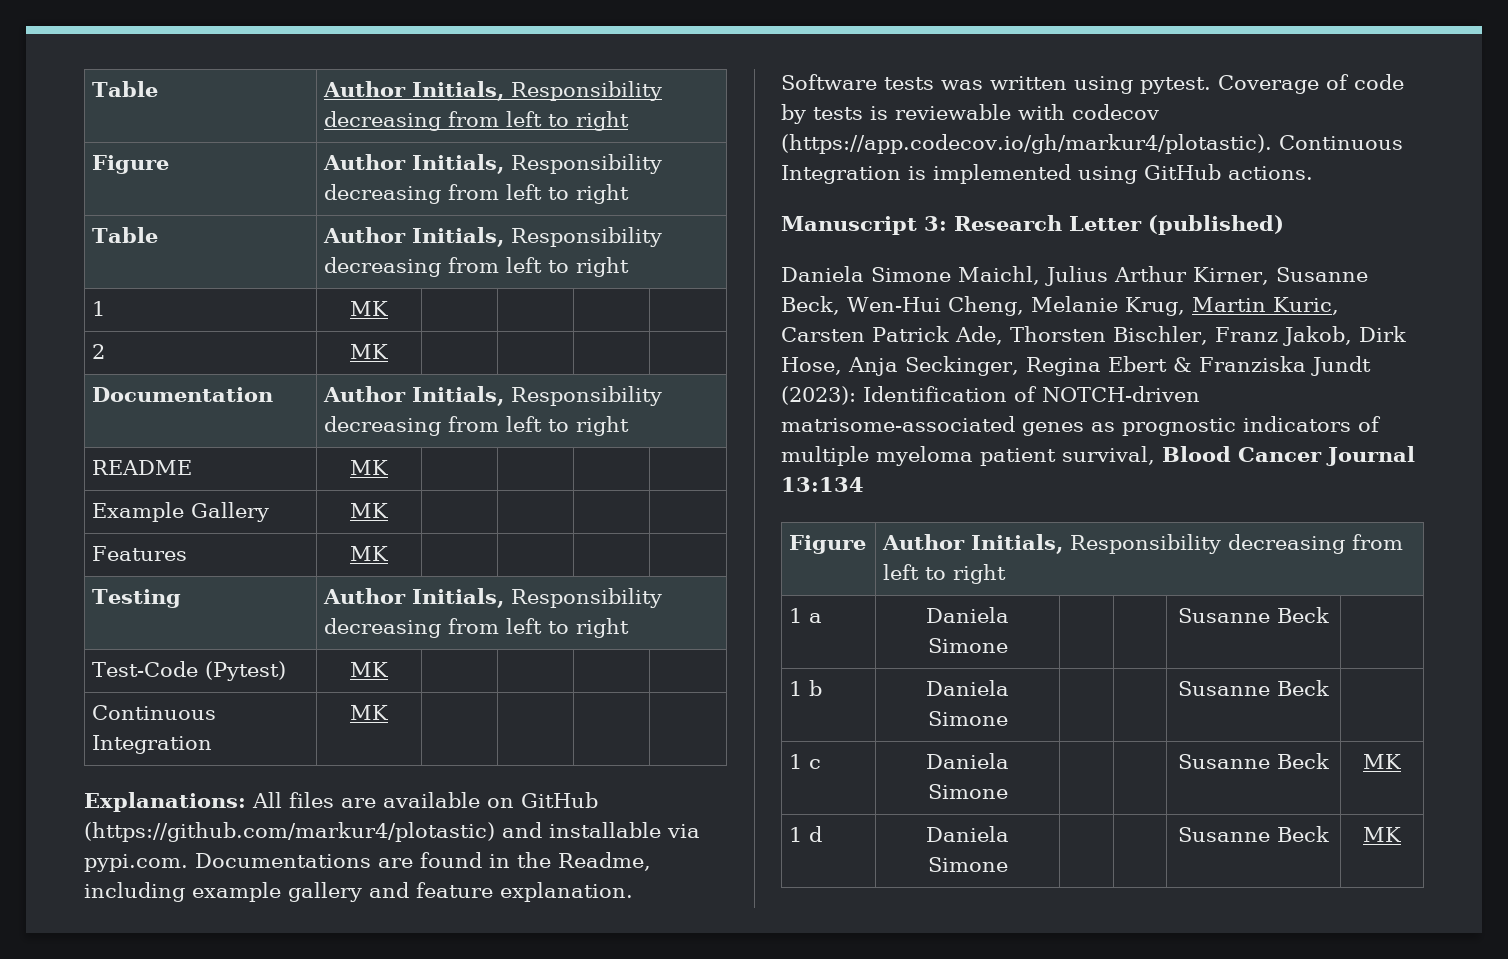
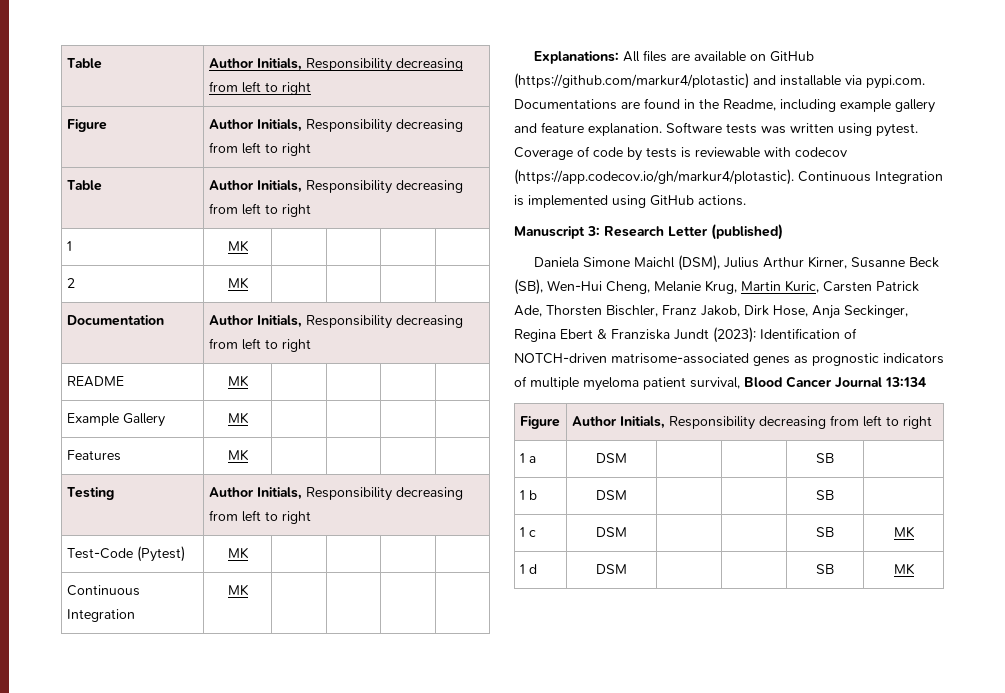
[958,266,1040,285] Maichl, -> [633,255,720,271] Maichl (DSM),
[781,296,840,315] Beck, -> [908,257,939,268] [514,279,543,295] Beck (SB),
[926,607,1009,623] [927,638,1008,653] [1178,607,1329,623] [789,680,823,696] [926,680,1009,696] [927,711,1008,726] [1178,680,1329,696] [789,754,822,769] [926,753,1009,769] [927,784,1008,799] [1178,753,1329,769] Daniela Simone | | | Susanne Beck | // 1 b | Daniela Simone | | | Susanne Beck | // 1 c | Daniela Simone | | | Susanne Beck -> [596,453,627,463] [816,453,834,463] [519,490,537,500] [596,490,627,500] [816,490,834,500] [519,527,536,537] [596,527,627,537] [816,527,834,537] DSM | | | SB | // 1 b | DSM | | | SB | // 1 c | DSM | | | SB
[926,826,1009,842] [927,857,1008,872] [1178,826,1329,842] Daniela Simone | | | Susanne Beck -> [596,564,627,574] [816,564,834,574] DSM | | | SB

